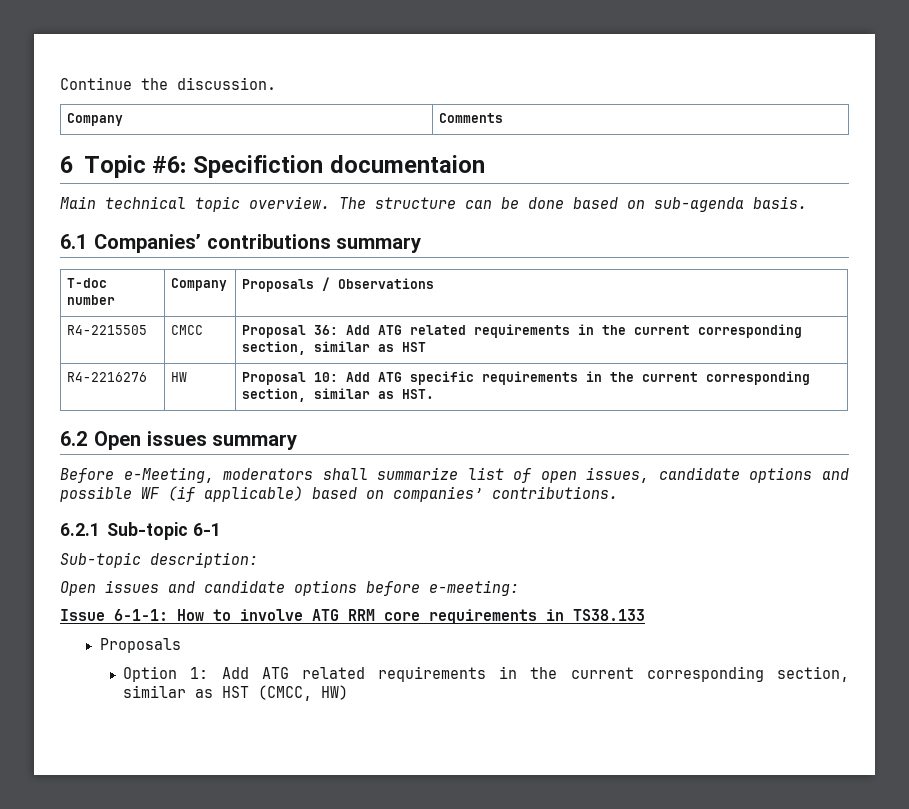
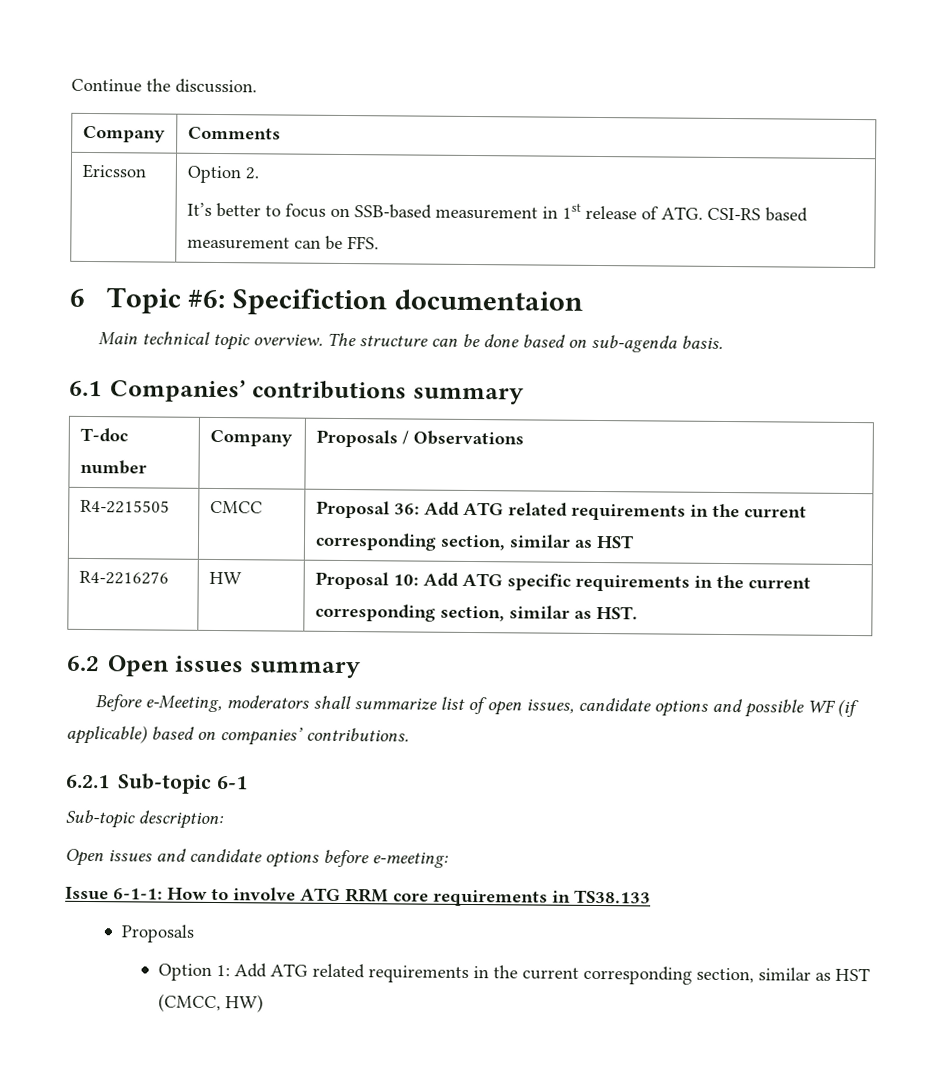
(503, 118) none -> [81,163,146,179] [186,165,259,184] [186,202,808,222] [186,235,379,250] // Ericsson | Option 2. // It’s better to focus on SSB-based measurement in 1st release of ATG. CSI-RS based measurement can be FFS.

